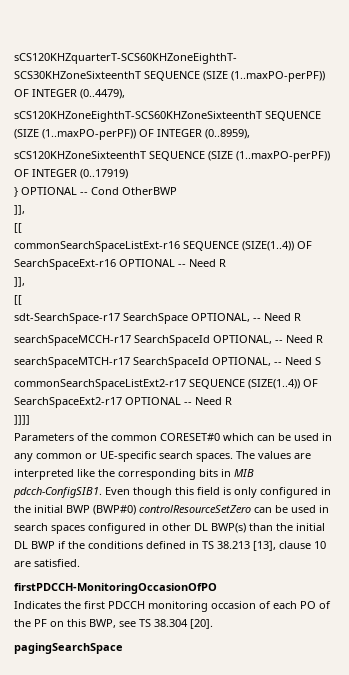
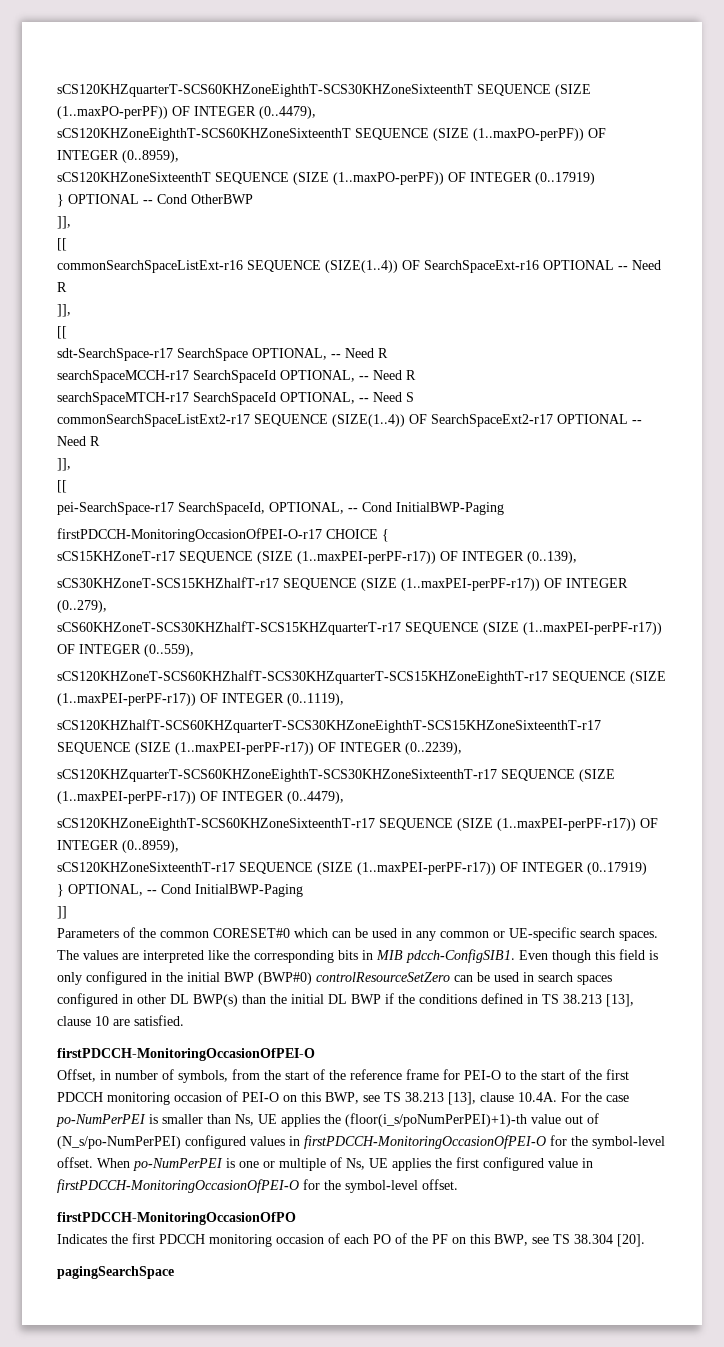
[14,415,30,425] ]]]] -> [57,458,71,471] [57,480,67,493] [57,502,504,515] [57,528,389,542] [57,551,577,564] [57,577,628,591] [57,600,107,613] [57,621,662,635] [57,644,194,657] [57,670,666,684] [57,693,344,706] [57,719,601,733] [57,742,462,755] [57,769,615,782] [57,791,344,804] [57,818,658,831] [57,840,179,853] [57,862,647,875] [57,884,303,897] [57,906,67,919] ]], // [[ // pei-SearchSpace-r17 SearchSpaceId, OPTIONAL, -- Cond InitialBWP-Paging // firstPDCCH-MonitoringOccasionOfPEI-O-r17 CHOICE { // sCS15KHZoneT-r17 SEQUENCE (SIZE (1..maxPEI-perPF-r17)) OF INTEGER (0..139), // sCS30KHZoneT-SCS15KHZhalfT-r17 SEQUENCE (SIZE (1..maxPEI-perPF-r17)) OF INTEGER (0..279), // sCS60KHZoneT-SCS30KHZhalfT-SCS15KHZquarterT-r17 SEQUENCE (SIZE (1..maxPEI-perPF-r17)) OF INTEGER (0..559), // sCS120KHZoneT-SCS60KHZhalfT-SCS30KHZquarterT-SCS15KHZoneEighthT-r17 SEQUENCE (SIZE (1..maxPEI-perPF-r17)) OF INTEGER (0..1119), // sCS120KHZhalfT-SCS60KHZquarterT-SCS30KHZoneEighthT-SCS15KHZoneSixteenthT-r17 SEQUENCE (SIZE (1..maxPEI-perPF-r17)) OF INTEGER (0..2239), // sCS120KHZquarterT-SCS60KHZoneEighthT-SCS30KHZoneSixteenthT-r17 SEQUENCE (SIZE (1..maxPEI-perPF-r17)) OF INTEGER (0..4479), // sCS120KHZoneEighthT-SCS60KHZoneSixteenthT-r17 SEQUENCE (SIZE (1..maxPEI-perPF-r17)) OF INTEGER (0..8959), // sCS120KHZoneSixteenthT-r17 SEQUENCE (SIZE (1..maxPEI-perPF-r17)) OF INTEGER (0..17919) // } OPTIONAL, -- Cond InitialBWP-Paging // ]]
(80, 563) none -> [57,1048,315,1061] [57,1069,629,1083] [57,1091,629,1105] [56,1113,599,1127] [57,1135,665,1149] [57,1157,593,1171] [57,1179,458,1193] // firstPDCCH-MonitoringOccasionOfPEI-O // Offset, in number of symbols, from the start of the reference frame for PEI-O to the start of the first PDCCH monitoring occasion of PEI-O on this BWP, see TS 38.213 [13], clause 10.4A. For the case po-NumPerPEI is smaller than Ns, UE applies the (floor(i_s/poNumPerPEI)+1)-th value out of (N_s/po-NumPerPEI) configured values in firstPDCCH-MonitoringOccasionOfPEI-O for the symbol-level offset. When po-NumPerPEI is one or multiple of Ns, UE applies the first configured value in firstPDCCH-MonitoringOccasionOfPEI-O for the symbol-level offset.

